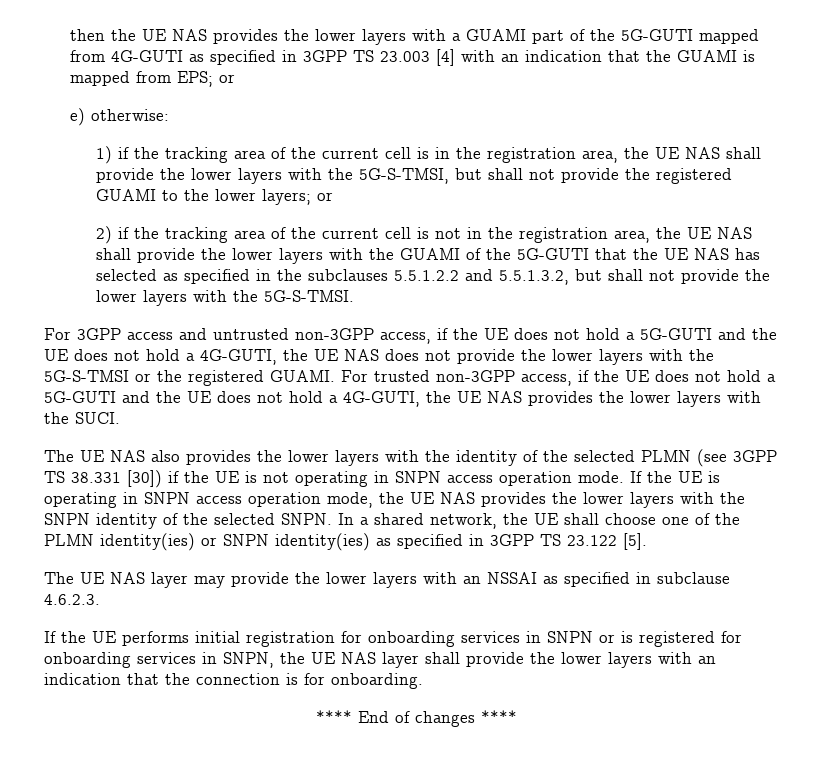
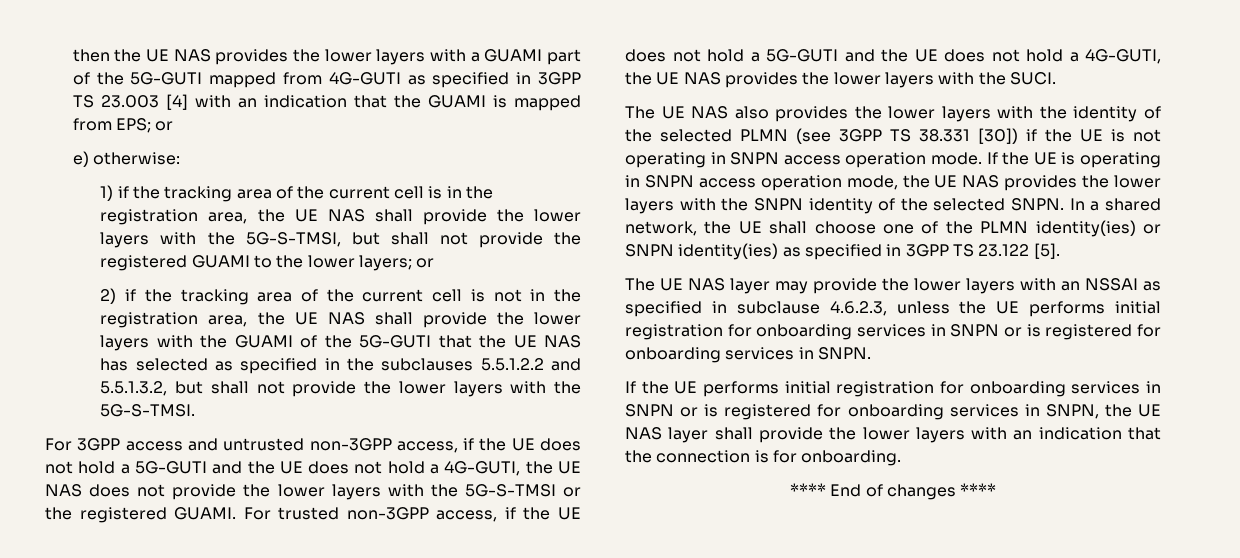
[44,594,100,605] 4.6.2.3. -> [829,301,1161,317] [625,324,1161,340] [625,347,871,363] 4.6.2.3, unless the UE performs initial registration for onboarding services in SNPN or is registered for onboarding services in SNPN.

